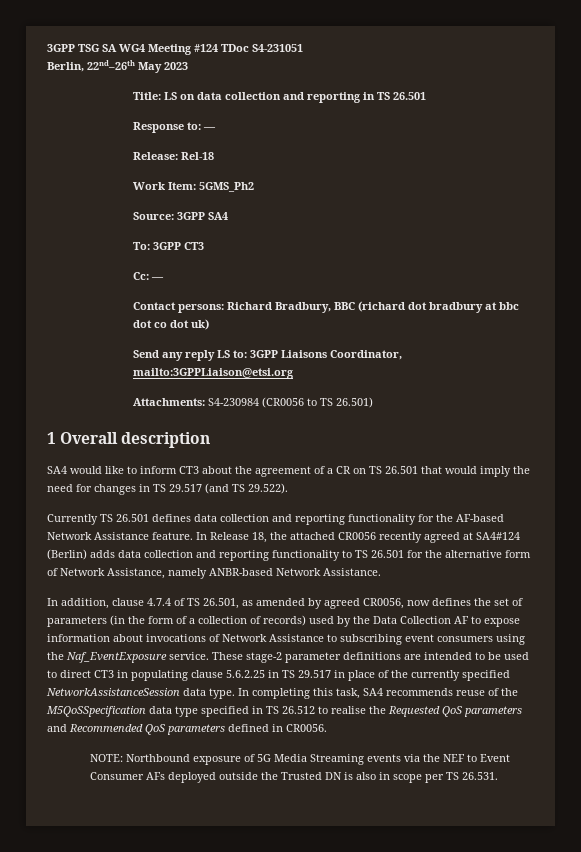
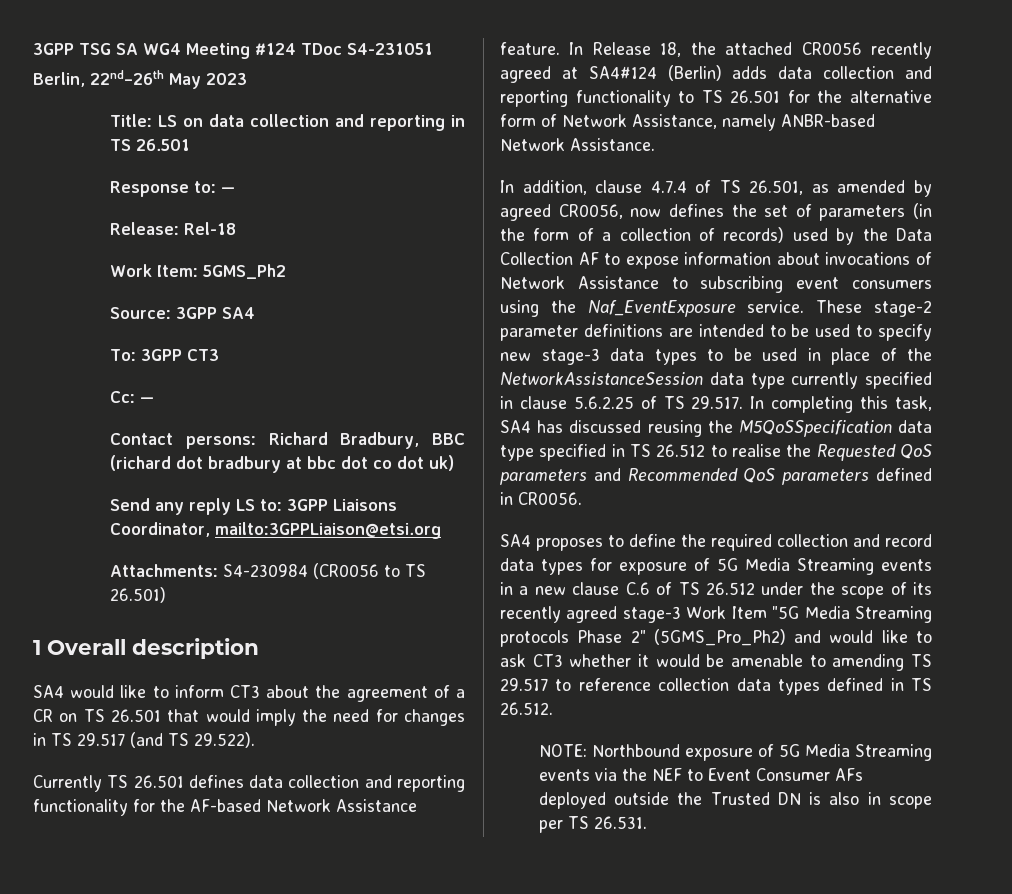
[60,670,510,681] [46,688,235,699] direct CT3 in populating clause 5.6.2.25 in TS 29.517 in place of the currently specified NetworkAssistanceSession data type. -> [878,324,932,341] [500,348,932,365] [500,372,932,389] [500,396,744,409] specify new stage-3 data types to be used in place of the NetworkAssistanceSession data type currently specified in clause 5.6.2.25 of TS 29.517.
[386,688,499,696] recommends reuse of -> [537,420,702,437] has discussed reusing
(327, 728) none -> [500,534,932,551] [500,558,932,575] [500,582,932,599] [500,606,932,623] [500,629,932,647] [500,654,932,671] [500,678,932,695] [500,702,553,715] // SA4 proposes to define the required collection and record data types for exposure of 5G Media Streaming events in a new clause C.6 of TS 26.512 under the scope of its recently agreed stage-3 Work Item "5G Media Streaming protocols Phase 2" (5GMS_Pro_Ph2) and would like to ask CT3 whether it would be amenable to amending TS 29.517 to reference collection data types defined in TS 26.512.

